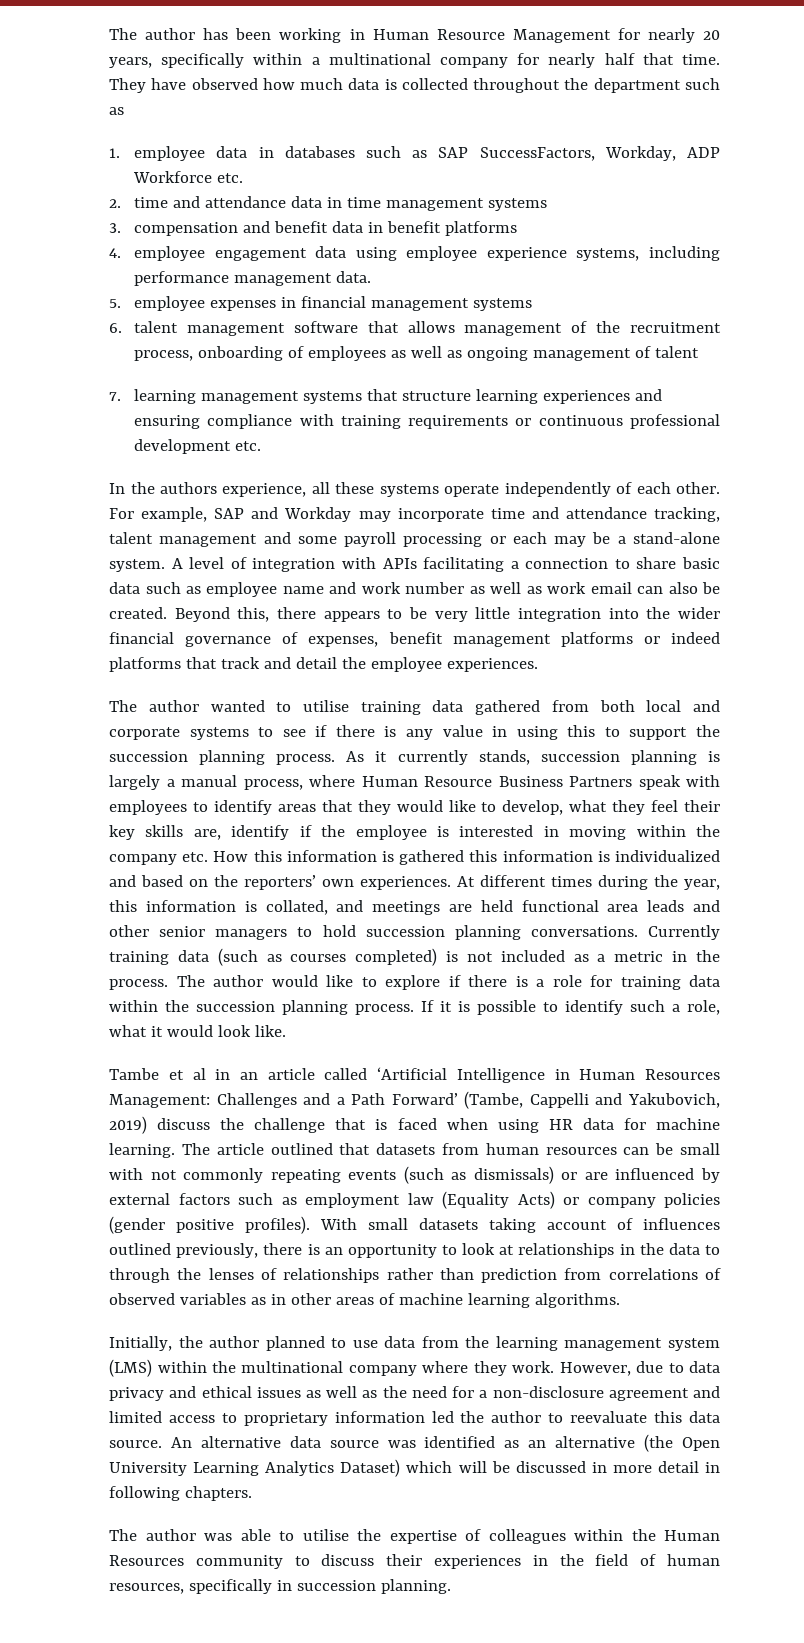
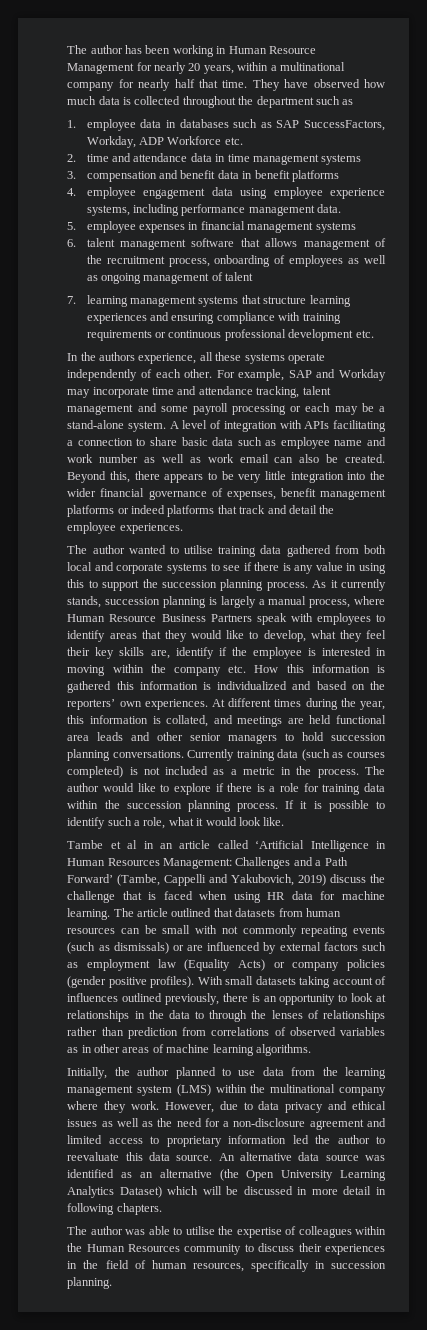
[161,53,245,68] specifically -> (234, 69) none

